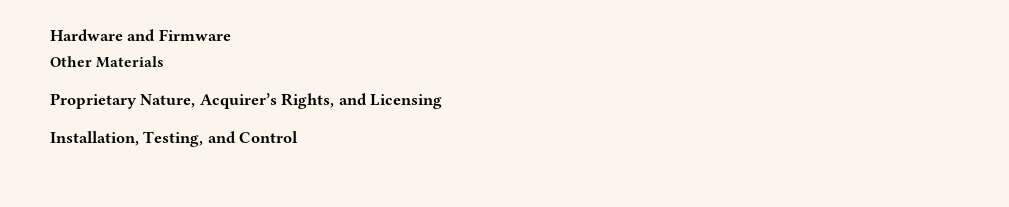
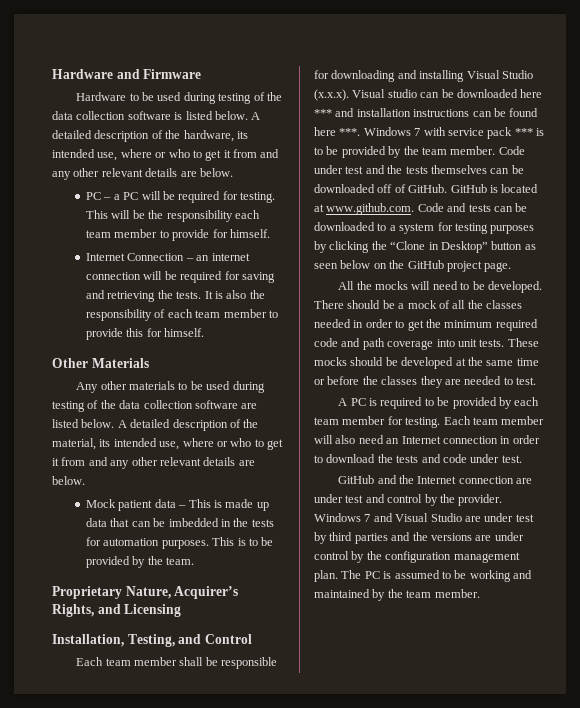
[50,56,165,68] Other Materials -> [76,92,282,104] [52,111,261,120] [52,130,248,142] [52,149,280,161] [52,168,233,180] [86,191,276,203] [86,210,260,222] [86,229,270,241] [86,253,250,261] [86,271,275,283] [86,290,265,302] [86,309,278,321] [86,328,205,340] [52,358,149,368] [76,381,265,393] [52,400,258,412] [52,419,259,431] [52,438,283,450] [52,457,255,469] [52,476,85,485] [86,499,269,511] [86,518,274,527] [86,537,274,549] [86,556,195,568] Hardware to be used during testing of the data collection software is listed below. A detailed description of the hardware, its intended use, where or who to get it from and any other relevant details are below. // PC – a PC will be required for testing. This will be the responsibility each team member to provide for himself. // Internet Connection – an internet connection will be required for saving and retrieving the tests. It is also the responsibility of each team member to provide this for himself. // Other Materials // Any other materials to be used during testing of the data collection software are listed below. A detailed description of the material, its intended use, where or who to get it from and any other relevant details are below. // Mock patient data – This is made up data that can be imbedded in the tests for automation purposes. This is to be provided by the team.
(299, 137) none -> [76,657,278,669] [314,70,533,82] [314,89,543,101] [314,108,539,117] [314,127,544,139] [314,146,525,158] [314,165,524,174] [314,184,539,193] [314,203,528,215] [314,222,535,234] [314,241,536,253] [314,260,512,272] [338,281,542,293] [314,300,522,309] [314,319,538,331] [314,338,539,350] [314,357,539,369] [314,376,536,388] [338,397,540,409] [314,416,545,428] [314,435,540,444] [314,454,522,463] [338,475,533,484] [314,494,503,506] [314,513,534,522] [314,532,524,544] [314,551,520,563] [314,570,532,582] [314,589,480,601] // Each team member shall be responsible for downloading and installing Visual Studio (x.x.x). Visual studio can be downloaded here *** and installation instructions can be found here ***. Windows 7 with service pack *** is to be provided by the team member. Code under test and the tests themselves can be downloaded off of GitHub. GitHub is located at www.github.com. Code and tests can be downloaded to a system for testing purposes by clicking the “Clone in Desktop” button as seen below on the GitHub project page. // All the mocks will need to be developed. There should be a mock of all the classes needed in order to get the minimum required code and path coverage into unit tests. These mocks should be developed at the same time or before the classes they are needed to test. // A PC is required to be provided by each team member for testing. Each team member will also need an Internet connection in order to download the tests and code under test. // GitHub and the Internet connection are under test and control by the provider. Windows 7 and Visual Studio are under test by third parties and the versions are under control by the configuration management plan. The PC is assumed to be working and maintained by the team member.

